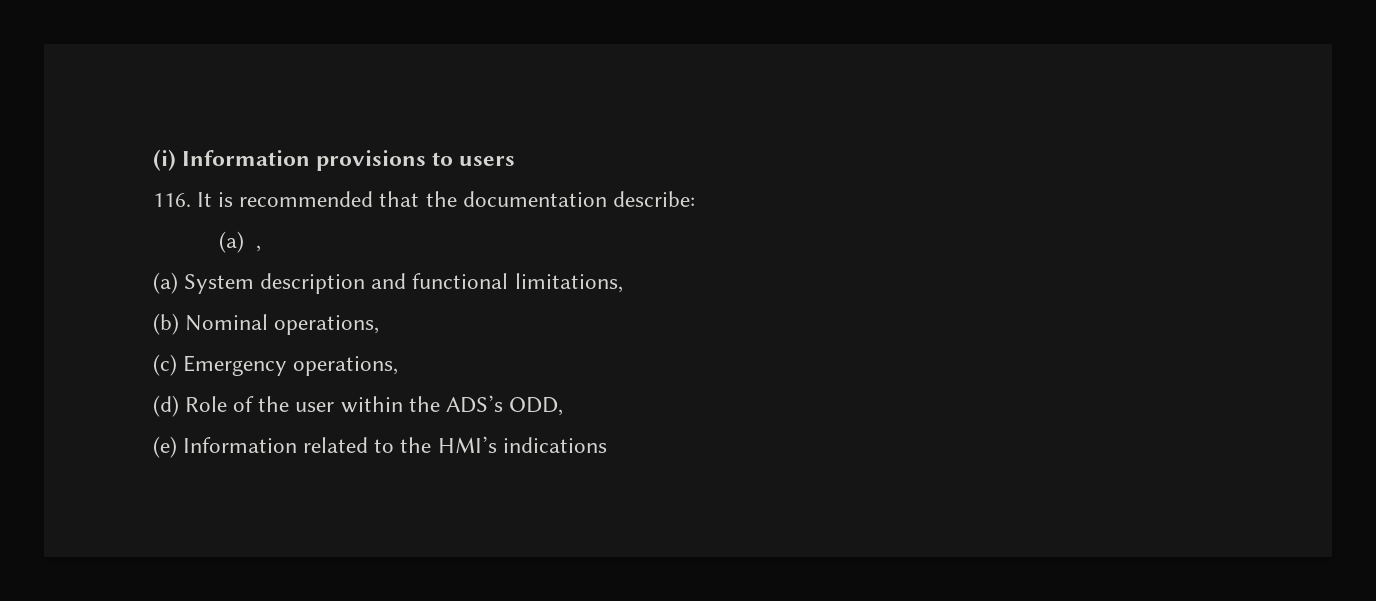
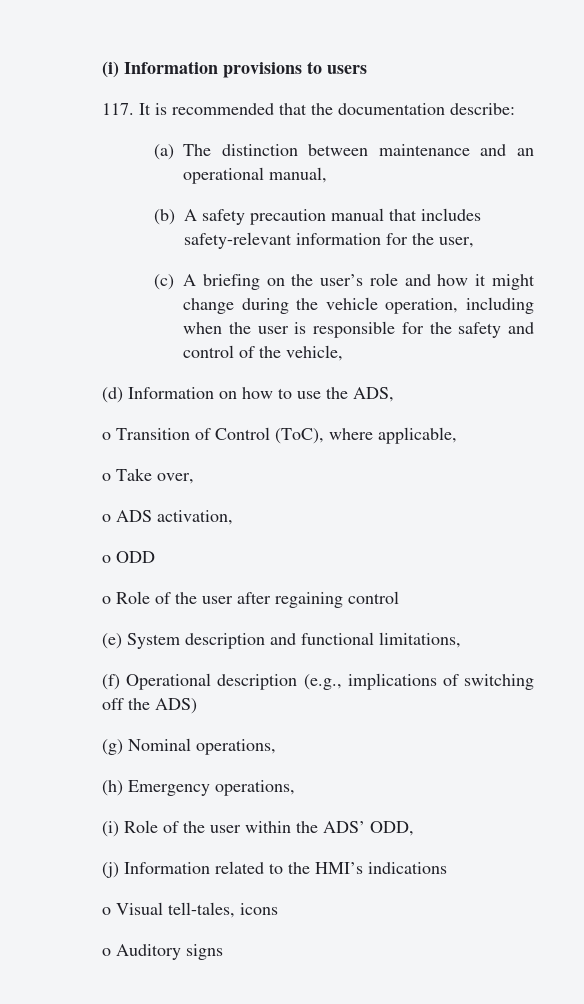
[152,193,191,207] 116. -> [102,103,135,115] 117.
[255,245,261,252] [152,272,178,294] , // (a) -> [183,144,534,156] [183,167,328,184] [154,208,482,225] [184,232,475,249] [154,273,535,290] [183,297,534,314] [183,321,535,338] [183,345,344,361] [102,387,395,403] [102,427,458,444] [102,468,195,484] [102,510,234,525] [102,551,156,563] [102,591,400,608] [102,633,123,649] The distinction between maintenance and an operational manual, // (b) A safety precaution manual that includes safety-relevant information for the user, // (c) A briefing on the user’s role and how it might change during the vehicle operation, including when the user is responsible for the safety and control of the vehicle, // (d) Information on how to use the ADS, // o Transition of Control (ToC), where applicable, // o Take over, // o ADS activation, // o ODD // o Role of the user after regaining control // (e)
[152,313,179,335] (b) -> [102,673,534,690] [102,698,198,714] [102,739,124,755] (f) Operational description (e.g., implications of switching off the ADS) // (g)
[152,354,177,376] (c) -> [102,780,124,796] (h)
[152,395,179,417] (d) -> [102,821,120,837] (i)
[446,395,504,413] ADS’s -> [323,821,366,833] ADS’
[152,436,177,458] (e) -> [102,862,120,878] (j)
(607, 445) none -> [102,902,279,918] [102,944,224,960] // o Visual tell-tales, icons // o Auditory signs

